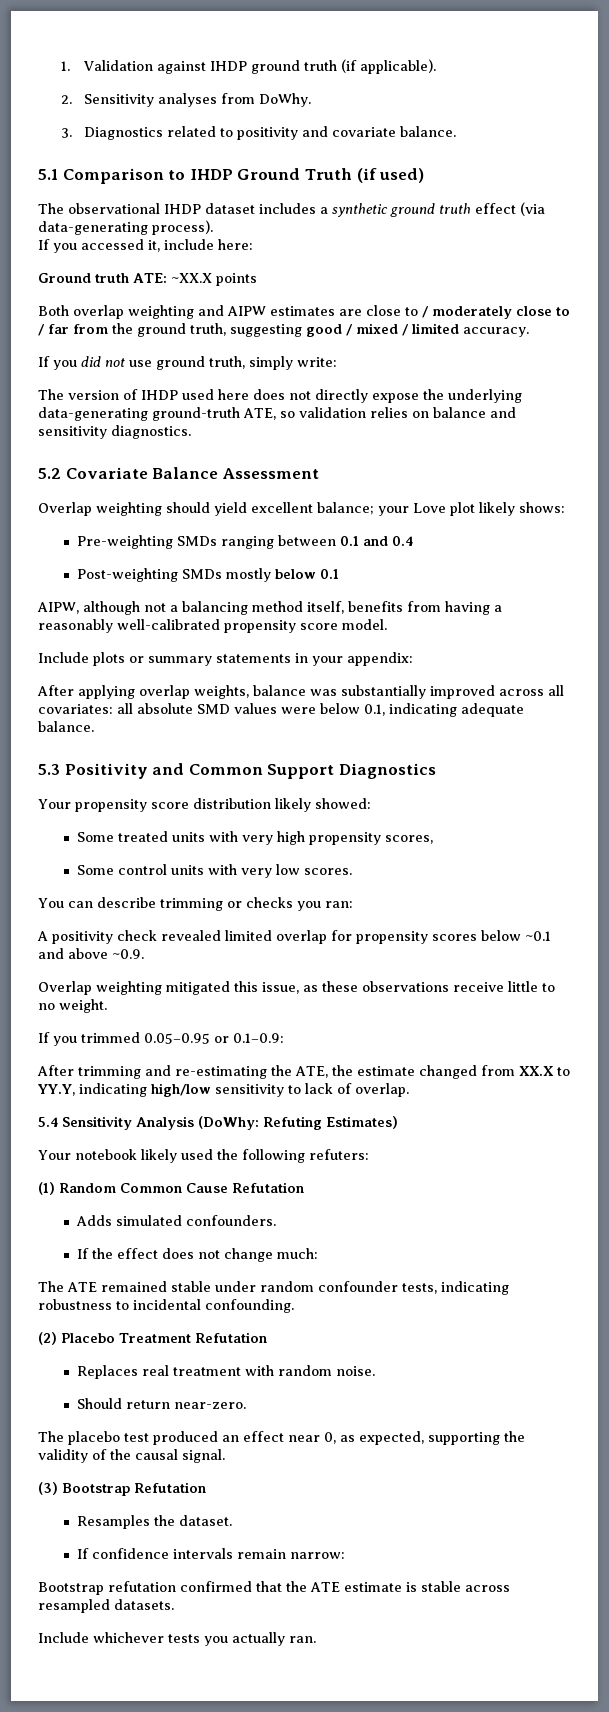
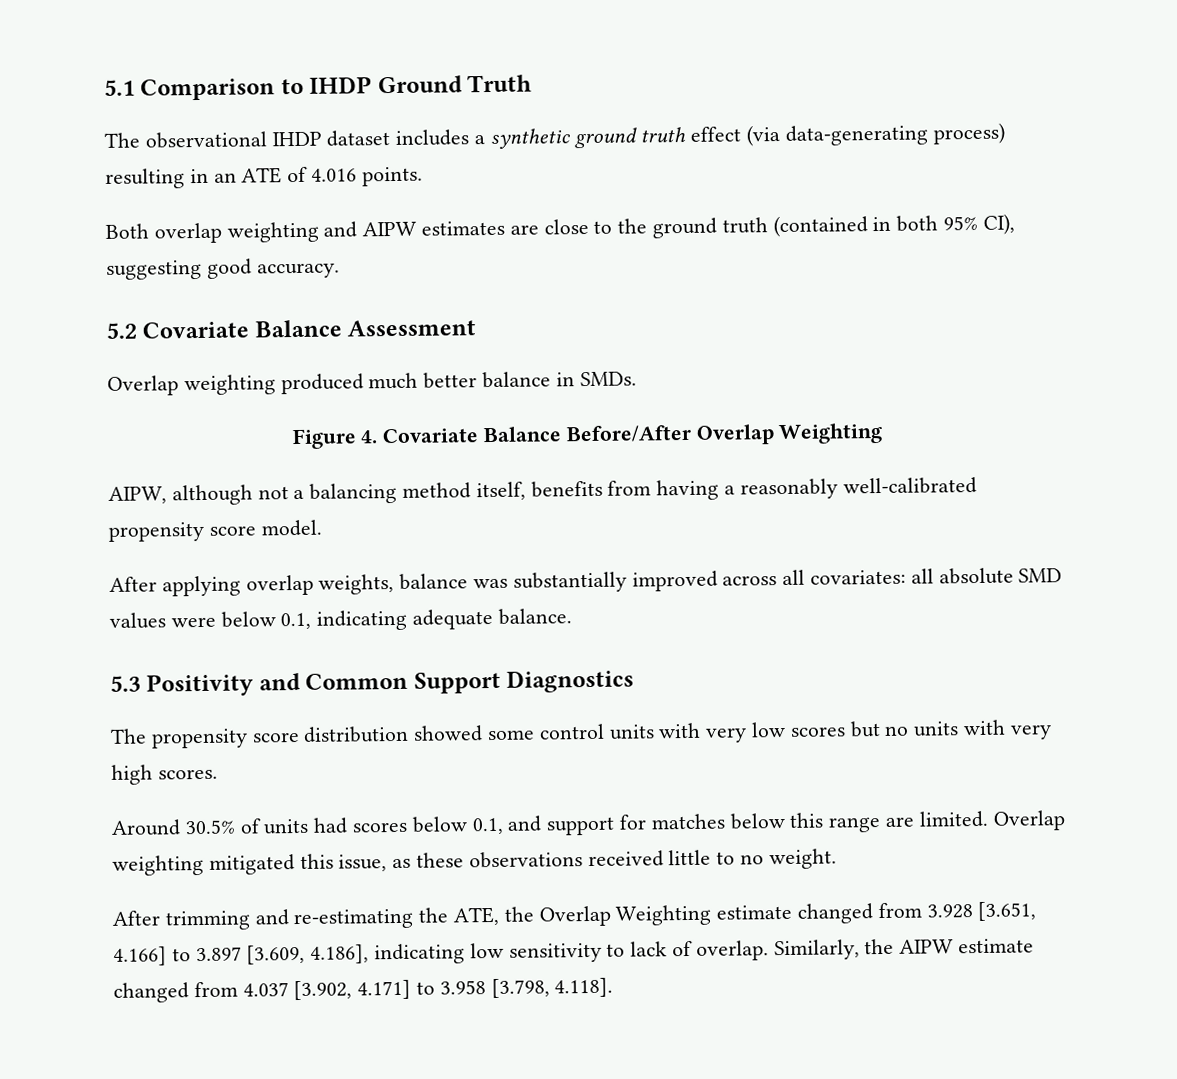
[61,59,437,74] [61,93,312,107] [61,126,457,140] 1. Validation against IHDP ground truth (if applicable). // 2. Sensitivity analyses from DoWhy. // 3. Diagnostics related to positivity and covariate balance. // -> (104, 87) none
[356,168,425,183] (if used) -> (533, 83) none
[152,220,213,235] [38,239,253,253] [38,273,257,286] process). // If you accessed it, include here: // Ground truth ATE: ~XX.X points -> [932,122,1005,145] [105,166,423,189] process) resulting in an ATE of 4.016 points.
[422,306,570,319] [38,323,529,337] [38,356,337,370] [38,389,522,403] [38,407,516,421] [38,425,191,439] / moderately close to / far from the ground truth, suggesting good / mixed / limited accuracy. // If you did not use ground truth, simply write: // The version of IHDP used here does not directly expose the underlying data-generating ground-truth ATE, so validation relies on balance and sensitivity diagnostics. -> [617,213,1015,239] [106,258,340,280] the ground truth (contained in both 95% CI), suggesting good accuracy.
[166,502,565,516] [77,535,414,549] [77,568,340,582] should yield excellent balance; your Love plot likely shows: // Pre-weighting SMDs ranging between 0.1 and 0.4 // Post-weighting SMDs mostly below 0.1 -> [280,371,637,395] [291,422,884,450] produced much better balance in SMDs. // Figure 4. Covariate Balance Before/After Overlap Weighting
[38,652,413,666] // Include plots or summary statements in your appendix: -> (322, 528) none
[38,799,71,809] Your -> [110,728,147,744] The
[274,798,371,812] [77,831,434,845] [77,865,115,875] likely showed: // Some treated units with very high propensity scores, // Some -> [413,725,536,742] showed some
[304,868,353,875] [38,897,353,911] [37,930,551,944] [38,948,144,959] scores. // You can describe trimming or checks you ran: // A positivity check revealed limited overlap for propensity scores below ~0.1 and above ~0.9. // -> [789,719,1052,740] [111,764,218,785] [111,810,988,836] scores but no units with very high scores. // Around 30.5% of units had scores below 0.1, and support for matches below this range are limited.
[453,982,504,992] receive -> [587,850,664,868] received
[38,1032,284,1046] // If you trimmed 0.05–0.95 or 0.1–0.9: -> (837, 859) none
[357,1065,570,1079] [38,1083,211,1097] estimate changed from XX.X to YY.Y, indicating high/low -> [538,901,1037,927] [113,942,504,966] Overlap Weighting estimate changed from 3.928 [3.651, 4.166] to 3.897 [3.609, 4.186], indicating low
[38,1116,398,1130] [38,1149,369,1163] [38,1182,304,1195] [76,1215,277,1226] [77,1248,319,1262] [38,1281,509,1295] [38,1299,294,1313] [38,1332,267,1345] [77,1365,376,1379] [77,1398,247,1409] [38,1431,525,1445] [38,1449,225,1463] [38,1482,206,1496] [77,1515,233,1529] [77,1548,346,1559] [38,1581,510,1595] [38,1599,174,1613] [38,1632,316,1646] // 5.4 Sensitivity Analysis (DoWhy: Refuting Estimates) // Your notebook likely used the following refuters: // (1) Random Common Cause Refutation // Adds simulated confounders. // If the effect does not change much: // The ATE remained stable under random confounder tests, indicating robustness to incidental confounding. // (2) Placebo Treatment Refutation // Replaces real treatment with random noise. // Should return near-zero. // The placebo test produced an effect near 0, as expected, supporting the validity of the causal signal. // (3) Bootstrap Refutation // Resamples the dataset. // If confidence intervals remain narrow: // Bootstrap refutation confirmed that the ATE estimate is stable across resampled datasets. // Include whichever tests you actually ran. -> [773,938,1035,961] [113,977,614,1003] Similarly, the AIPW estimate changed from 4.037 [3.902, 4.171] to 3.958 [3.798, 4.118].

